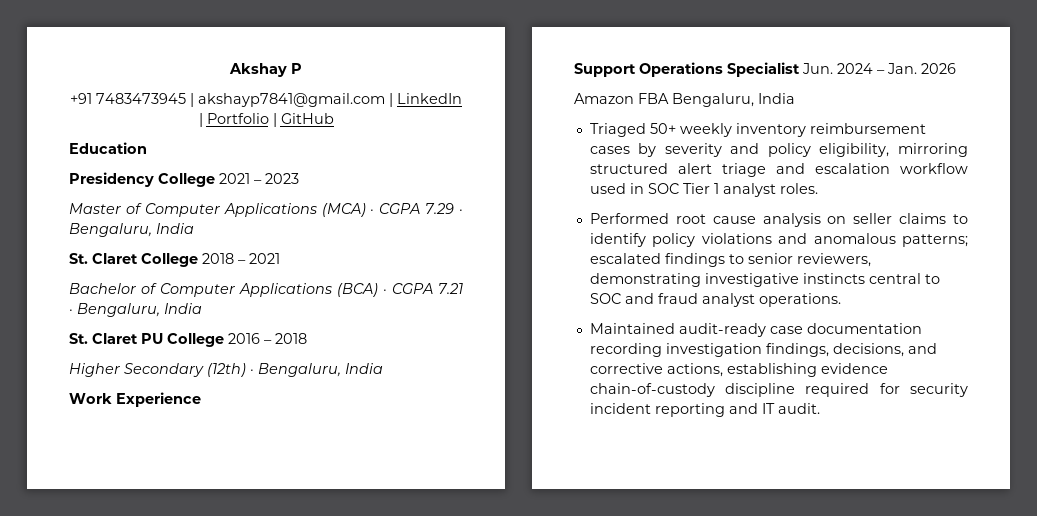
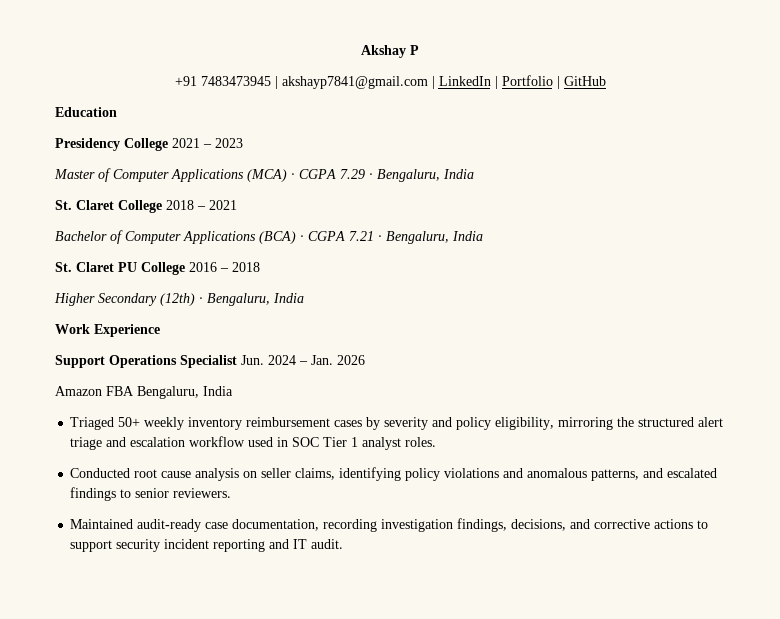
(968, 150) none -> [617,417,635,427] the
[589,213,669,224] Performed -> [70,468,131,478] Conducted
[899,213,968,224] [589,233,646,247] claims to identify -> [295,467,402,481] claims, identifying
[902,234,968,247] patterns; -> [591,468,664,481] patterns, and
[796,253,871,267] [589,273,940,287] [589,293,841,307] reviewers, demonstrating investigative instincts central to SOC and fraud analyst operations. -> [173,488,232,498] reviewers.
[806,323,922,334] documentation -> [232,519,320,531] documentation,
[666,363,888,377] [589,383,900,397] actions, establishing evidence chain-of-custody discipline required for -> [654,519,709,529] [70,540,113,552] actions to support

